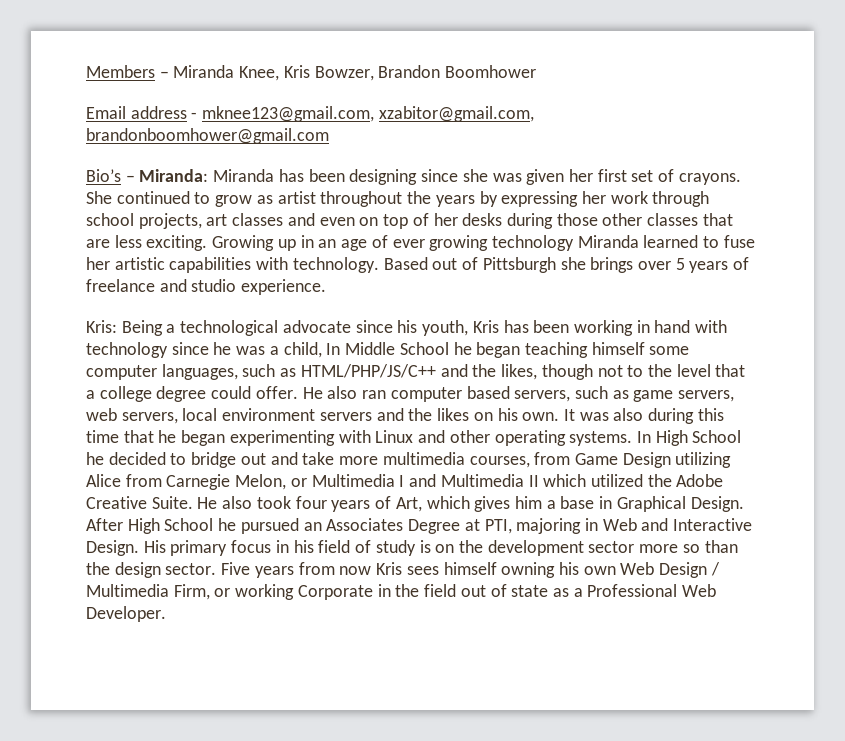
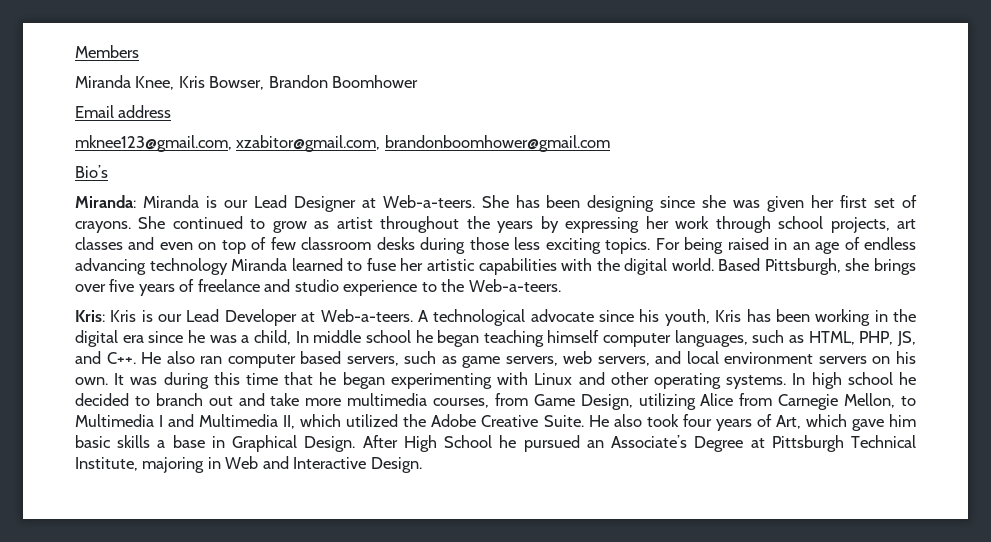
[159,71,169,78] – -> (139, 51) //
[314,66,374,81] Bowzer, -> [209,76,265,90] Bowser,
[191,112,198,119] - -> (172, 111) //
[125,175,135,182] – -> (108, 171) //
(275, 175) none -> [205,195,509,212] is our Lead Designer at Web-a-teers. She
[433,213,458,226] her -> [270,237,372,250] few classroom
[602,213,733,226] [86,235,296,251] other classes that are less exciting. Growing up -> [514,237,769,254] less exciting topics. For being raised
[392,235,489,251] ever growing -> [864,237,917,250] [75,258,146,275] endless advancing
[292,257,556,273] technology. Based out of Pittsburgh -> [596,258,841,275] the digital world. Based Pittsburgh,
[675,258,685,270] 5 -> [109,279,135,292] five
[241,279,327,295] [86,320,176,336] experience. // Kris: Being a -> [343,279,561,296] [75,309,429,326] experience to the Web-a-teers. // Kris: Kris is our Lead Developer at Web-a-teers. A
[654,320,728,333] [86,342,168,358] hand with technology -> [892,309,916,322] [75,330,144,347] the digital era
[345,342,449,355] Middle School -> [313,330,411,343] middle school
[649,346,690,355] some -> (600, 336) none
[300,364,746,380] [86,386,298,402] HTML/PHP/JS/C++ and the likes, though not to the level that a college degree could offer. -> [808,331,917,346] [75,351,136,364] HTML, PHP, JS, and C++.
(178, 418) none -> [655,351,682,364] and
[376,408,470,421] and the likes -> (867, 360) none
[613,408,644,421] also -> (158, 381) none
[655,430,742,446] High School -> [811,372,893,389] high school
[191,452,237,468] bridge -> [155,393,203,406] branch
[622,452,671,468] Design -> [580,394,633,410] Design,
[235,474,307,490] Melon, or -> [844,393,916,408] Mellon, to
[528,475,539,487] II -> [283,415,296,429] II,
[474,496,542,512] gives him -> [851,414,916,431] [75,435,151,448] gave him basic skills
[326,518,404,531] Associates -> [611,435,688,448] Associate’s
[484,519,512,534] PTI, -> [771,435,917,452] [75,457,138,471] Pittsburgh Technical Institute,
[143,540,738,556] [86,562,720,578] [86,584,717,600] [86,606,166,622] His primary focus in his field of study is on the development sector more so than the design sector. Five years from now Kris sees himself owning his own Web Design / Multimedia Firm, or working Corporate in the field out of state as a Professional Web Developer. -> (422, 465) none

